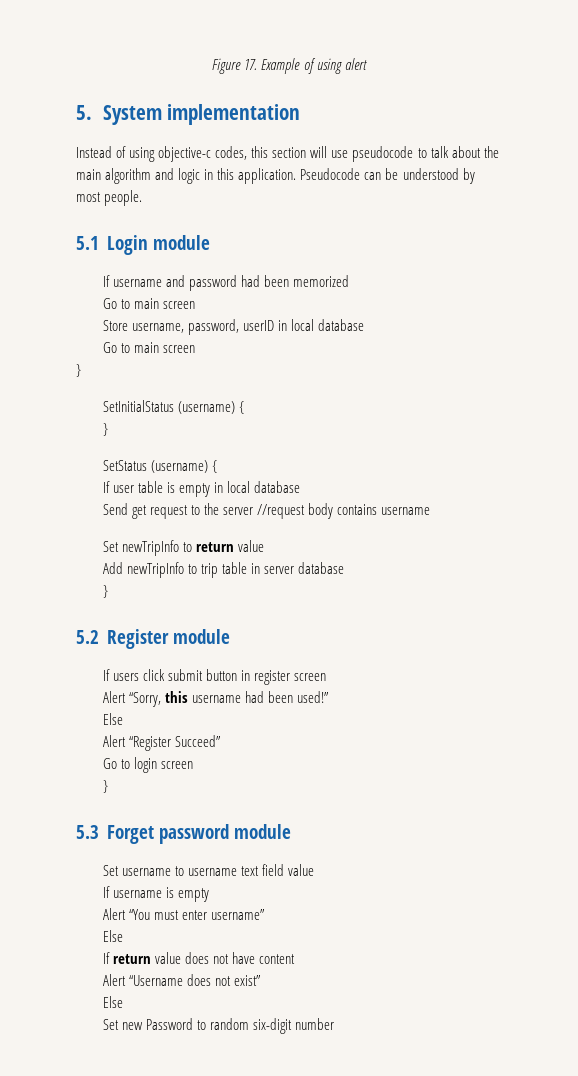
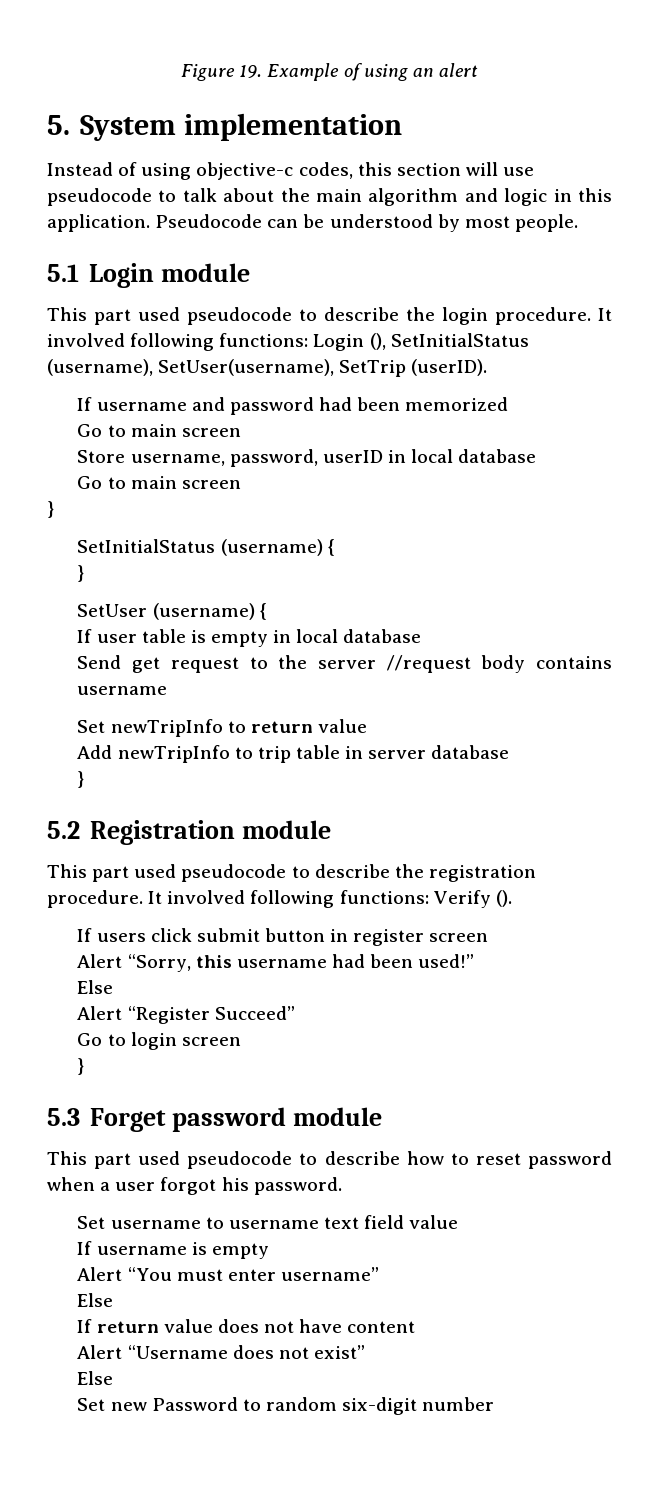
[244,59,258,70] 17. -> [239,65,263,78] 19.
(343, 66) none -> [412,68,434,77] an
(210, 242) none -> [47,307,612,325] [47,333,529,351] [47,359,488,377] // This part used pseudocode to describe the login procedure. It involved following functions: Login (), SetInitialStatus (username), SetUser(username), SetTrip (userID).
[102,460,147,471] SetStatus -> [77,604,148,617] SetUser
[106,629,230,649] Register module -> [89,820,331,845] [47,864,536,882] [47,890,512,908] Registration module // This part used pseudocode to describe the registration procedure. It involved following functions: Verify ().
(291, 831) none -> [47,1151,613,1169] [47,1177,342,1195] // This part used pseudocode to describe how to reset password when a user forgot his password.

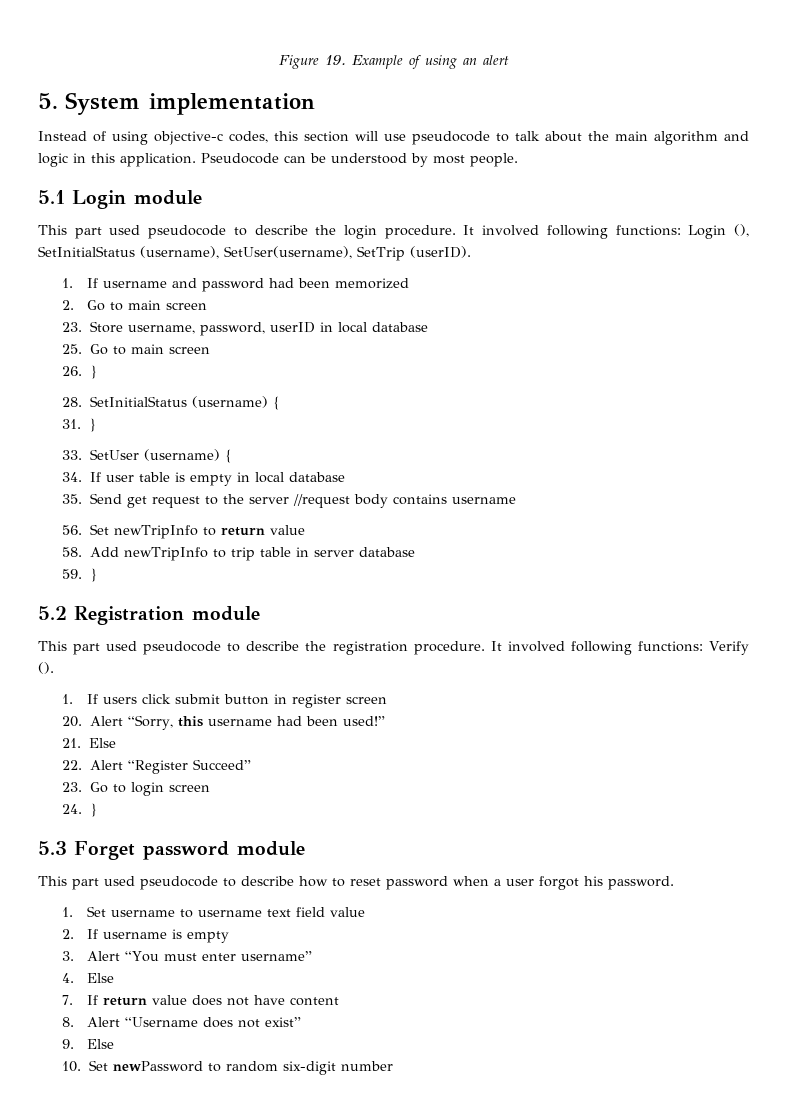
(488, 367) none -> [62,278,74,288] 1.
[77,424,241,437] Go to main screen // -> [62,300,207,311] [62,322,83,332] 2. Go to main screen // 23.
[77,476,241,489] [47,501,54,518] Go to main screen // } // -> [62,344,210,355] [62,365,97,379] [62,397,83,407] 25. Go to main screen // 26. } // 28.
[77,565,85,582] } // -> [62,418,96,432] [62,450,83,460] 31. } // 33.
(267, 611) none -> [62,472,83,482] 34.
(422, 636) none -> [62,494,83,504] 35.
(168, 690) none -> [62,525,83,535] 56.
(367, 726) none -> [62,547,83,557] 58.
(510, 752) none -> [62,569,83,579] 59.
(512, 898) none -> [62,694,74,704] 1.
(489, 937) none -> [62,716,83,727] 20.
[77,980,114,994] Else // -> [62,738,116,748] [62,760,83,770] 21. Else // 22.
(295, 1013) none -> [62,782,83,792] 23.
(241, 1041) none -> [62,804,83,814] 24.
(342, 1186) none -> [62,907,74,917] 1.
(459, 1222) none -> [62,929,75,939] 2.
(269, 1251) none -> [62,951,75,961] 3.
[77,1293,114,1307] Else // -> [62,973,114,983] [62,995,74,1005] 4. Else // 7.
(416, 1327) none -> [62,1017,75,1027] 8.
[77,1371,114,1385] [77,1397,238,1411] Else // Set new Password -> [62,1039,114,1049] [62,1060,203,1072] 9. Else // 10. Set newPassword

